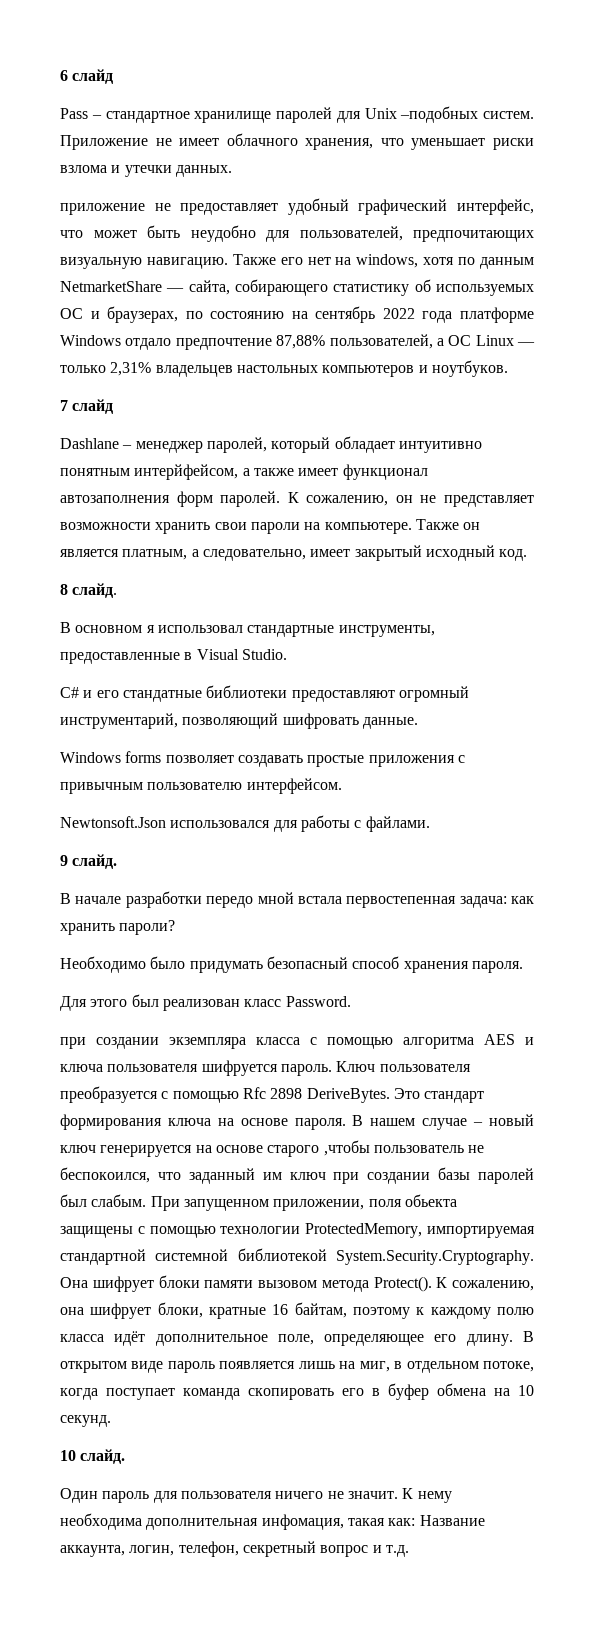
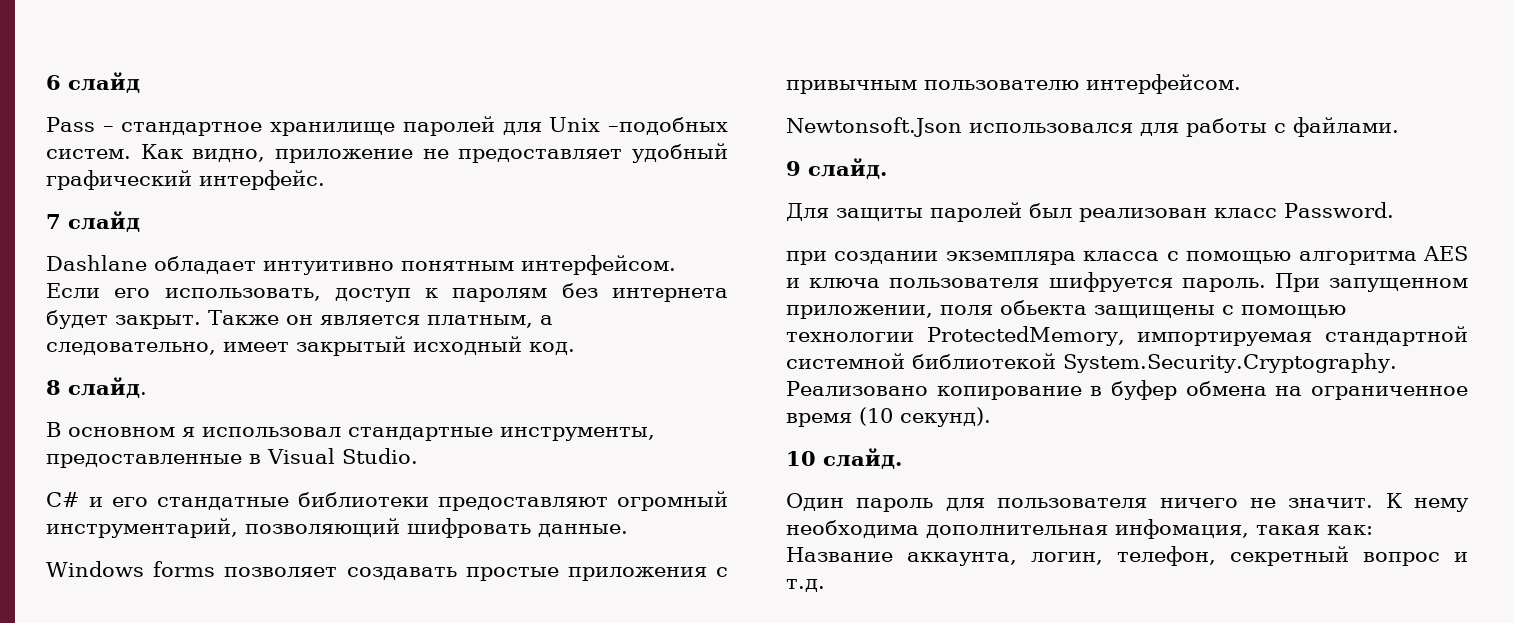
[60,133,534,150] [60,165,232,177] Приложение не имеет облачного хранения, что уменьшает риски взлома и утечки данных. // -> [140,144,266,162] Как видно,
[457,199,534,215] [60,225,534,242] [60,254,535,269] [60,279,534,296] [60,306,534,323] [60,334,535,350] [60,360,508,377] [60,399,114,414] [60,436,482,453] [60,464,428,480] [60,491,534,507] [60,522,412,534] интерфейс, что может быть неудобно для пользователей, предпочитающих визуальную навигацию. Также его нет на windows, хотя по данным NetmarketShare — сайта, собирающего статистику об используемых ОС и браузерах, по состоянию на сентябрь 2022 года платформе Windows отдало предпочтение 87,88% пользователей, а ОС Linux — только 2,31% владельцев настольных компьютеров и ноутбуков. // 7 слайд // Dashlane – менеджер паролей, который обладает интуитивно понятным интерйфейсом, а также имеет функционал автозаполнения форм паролей. К сожалению, он не представляет возможности хранить свои пароли на компьютере. -> [199,170,325,190] [46,211,140,232] [46,255,676,275] [46,283,728,302] [46,310,201,329] интерфейс. // 7 слайд // Dashlane обладает интуитивно понятным интерфейсом. Если его использовать, доступ к паролям без интернета будет закрыт.
[60,891,534,908] [60,920,176,935] [60,956,523,973] // В начале разработки передо мной встала первостепенная задача: как хранить пароли? // Необходимо было придумать безопасный способ хранения пароля. -> (887, 168) none
[90,999,128,1007] этого -> [836,202,1022,222] защиты паролей
[336,1061,471,1072] [60,1086,485,1103] [60,1114,535,1130] [60,1140,485,1157] [60,1167,534,1184] [60,1194,147,1207] Ключ пользователя преобразуется с помощью Rfc 2898 DeriveBytes. Это стандарт формирования ключа на основе пароля. В нашем случае – новый ключ генерируется на основе старого ,чтобы пользователь не беспокоился, что заданный им ключ при создании базы паролей был слабым. -> (1266, 285) none
[60,1275,534,1292] [60,1302,534,1319] [60,1331,534,1346] [60,1361,535,1373] [60,1383,534,1400] [60,1415,111,1427] Она шифрует блоки памяти вызовом метода Protect(). К сожалению, она шифрует блоки, кратные 16 байтам, поэтому к каждому полю класса идёт дополнительное поле, определяющее его длину. В открытом виде пароль появляется лишь на миг, в отдельном потоке, когда поступает команда скопировать его в буфер обмена на 10 секунд. -> [786,380,1468,400] [786,407,991,427] Реализовано копирование в буфер обмена на ограниченное время (10 секунд).

